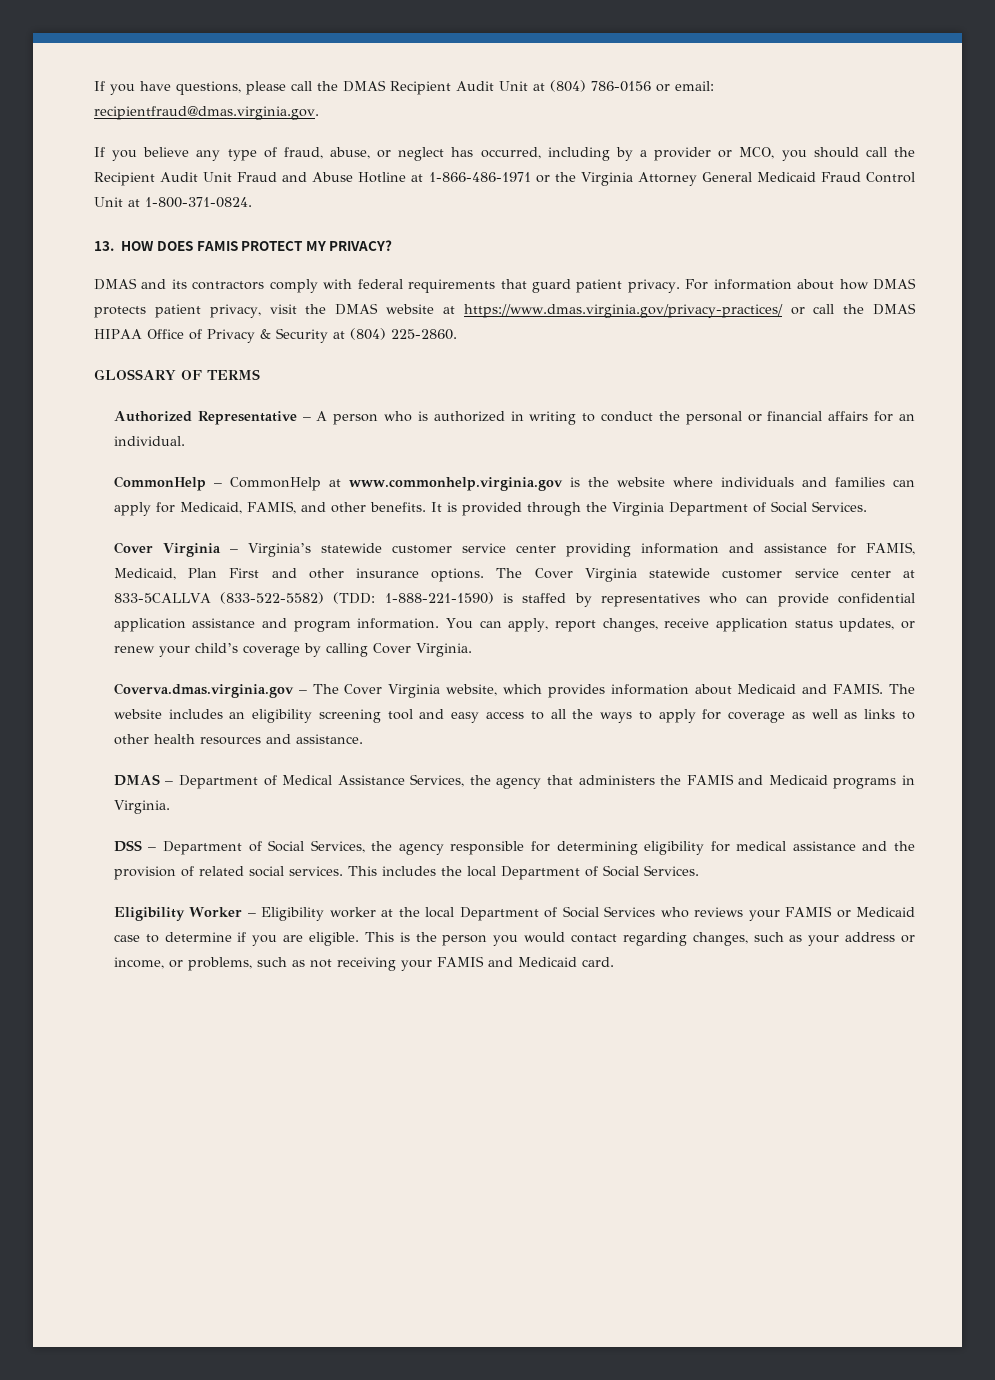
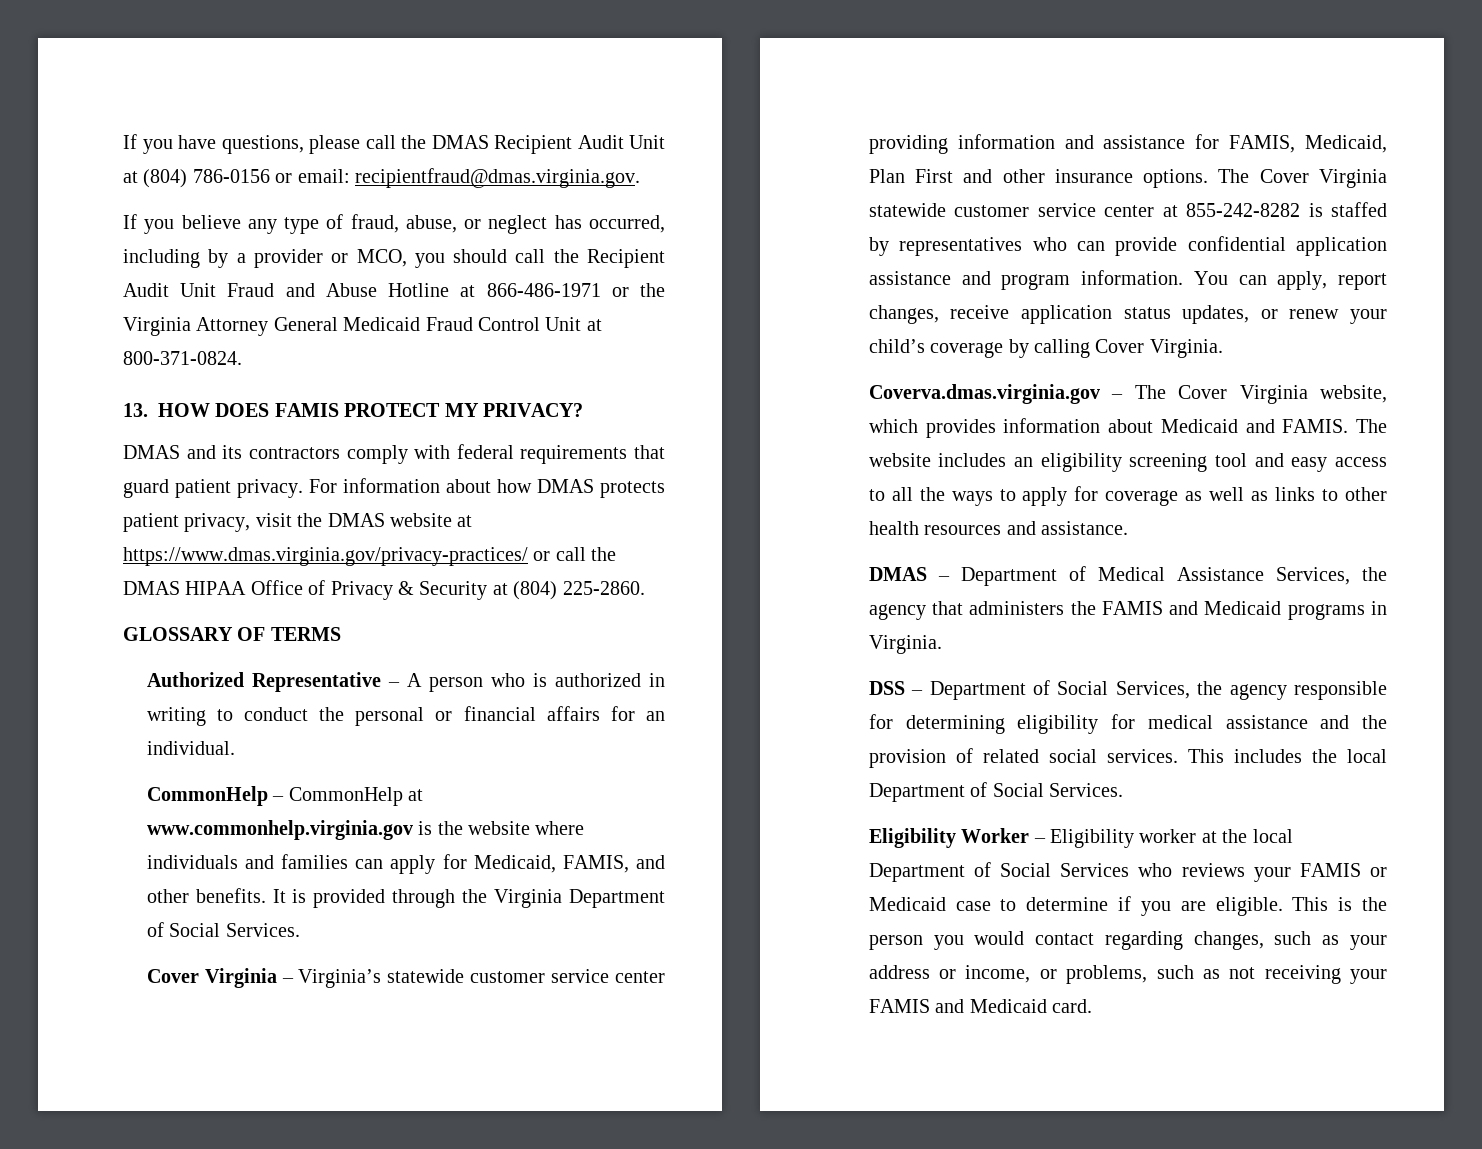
[428,172,531,182] 1-866-486-1971 -> [486,283,601,297] 866-486-1971
[145,197,252,208] 1-800-371-0824. -> [123,351,242,365] 800-371-0824.
[113,592,494,604] 833-5CALLVA (833-522-5582) (TDD: 1-888-221-1590) -> [1186,203,1301,217] 855-242-8282

